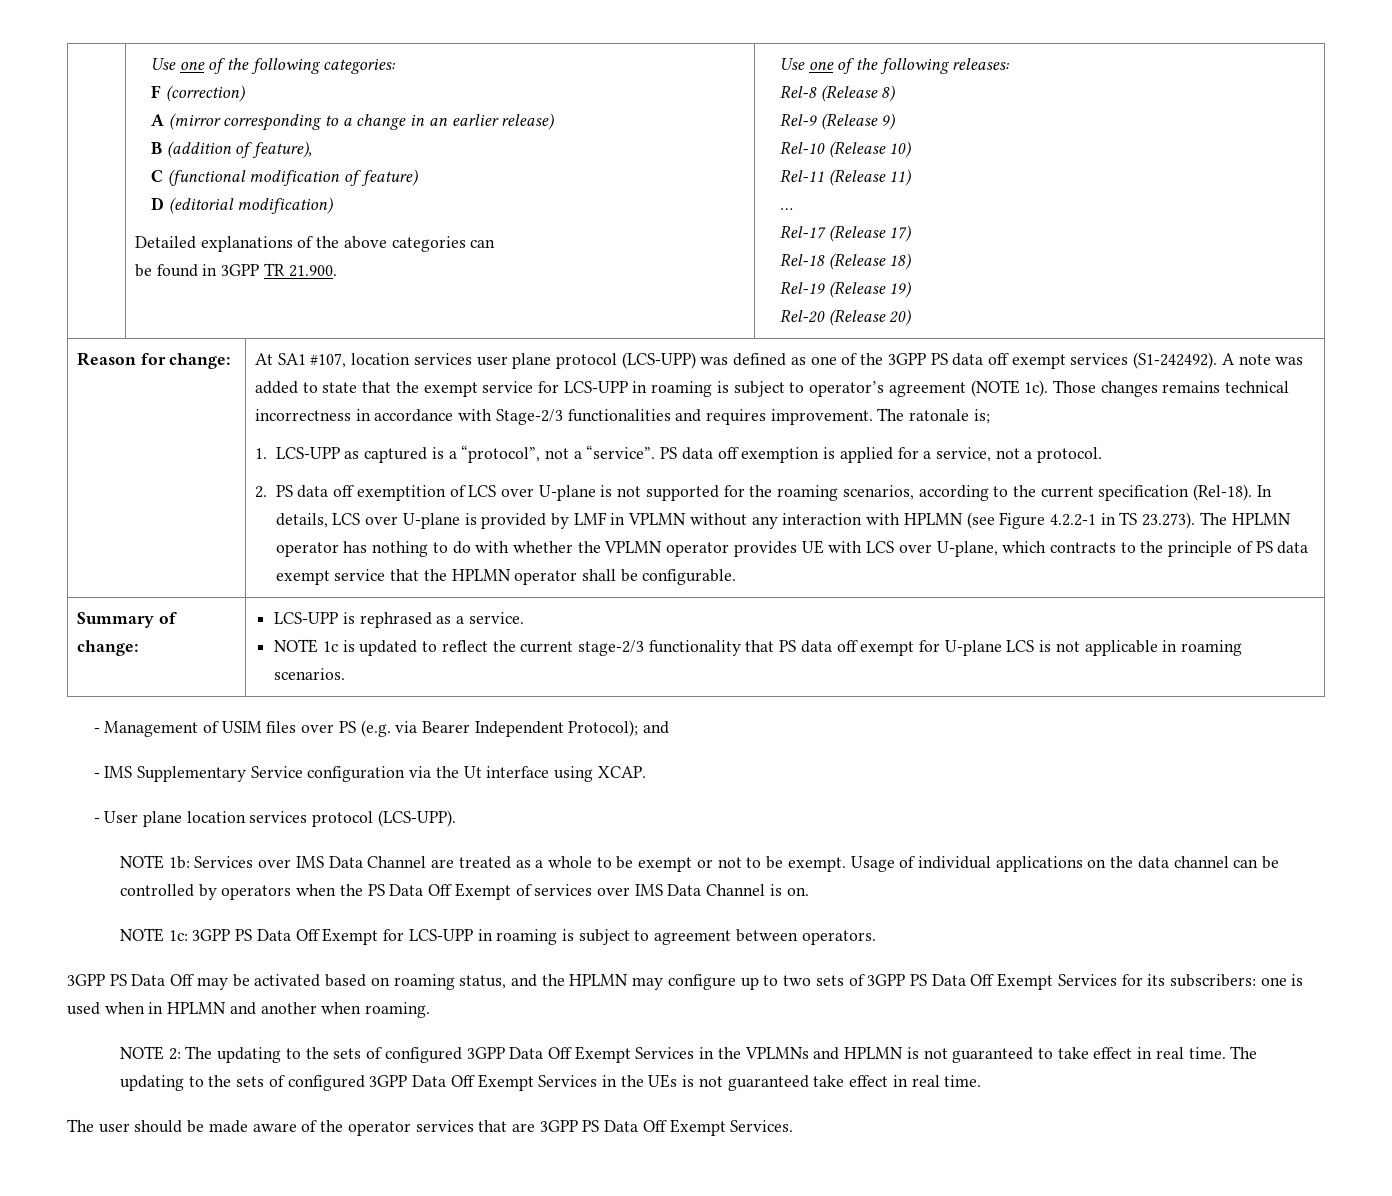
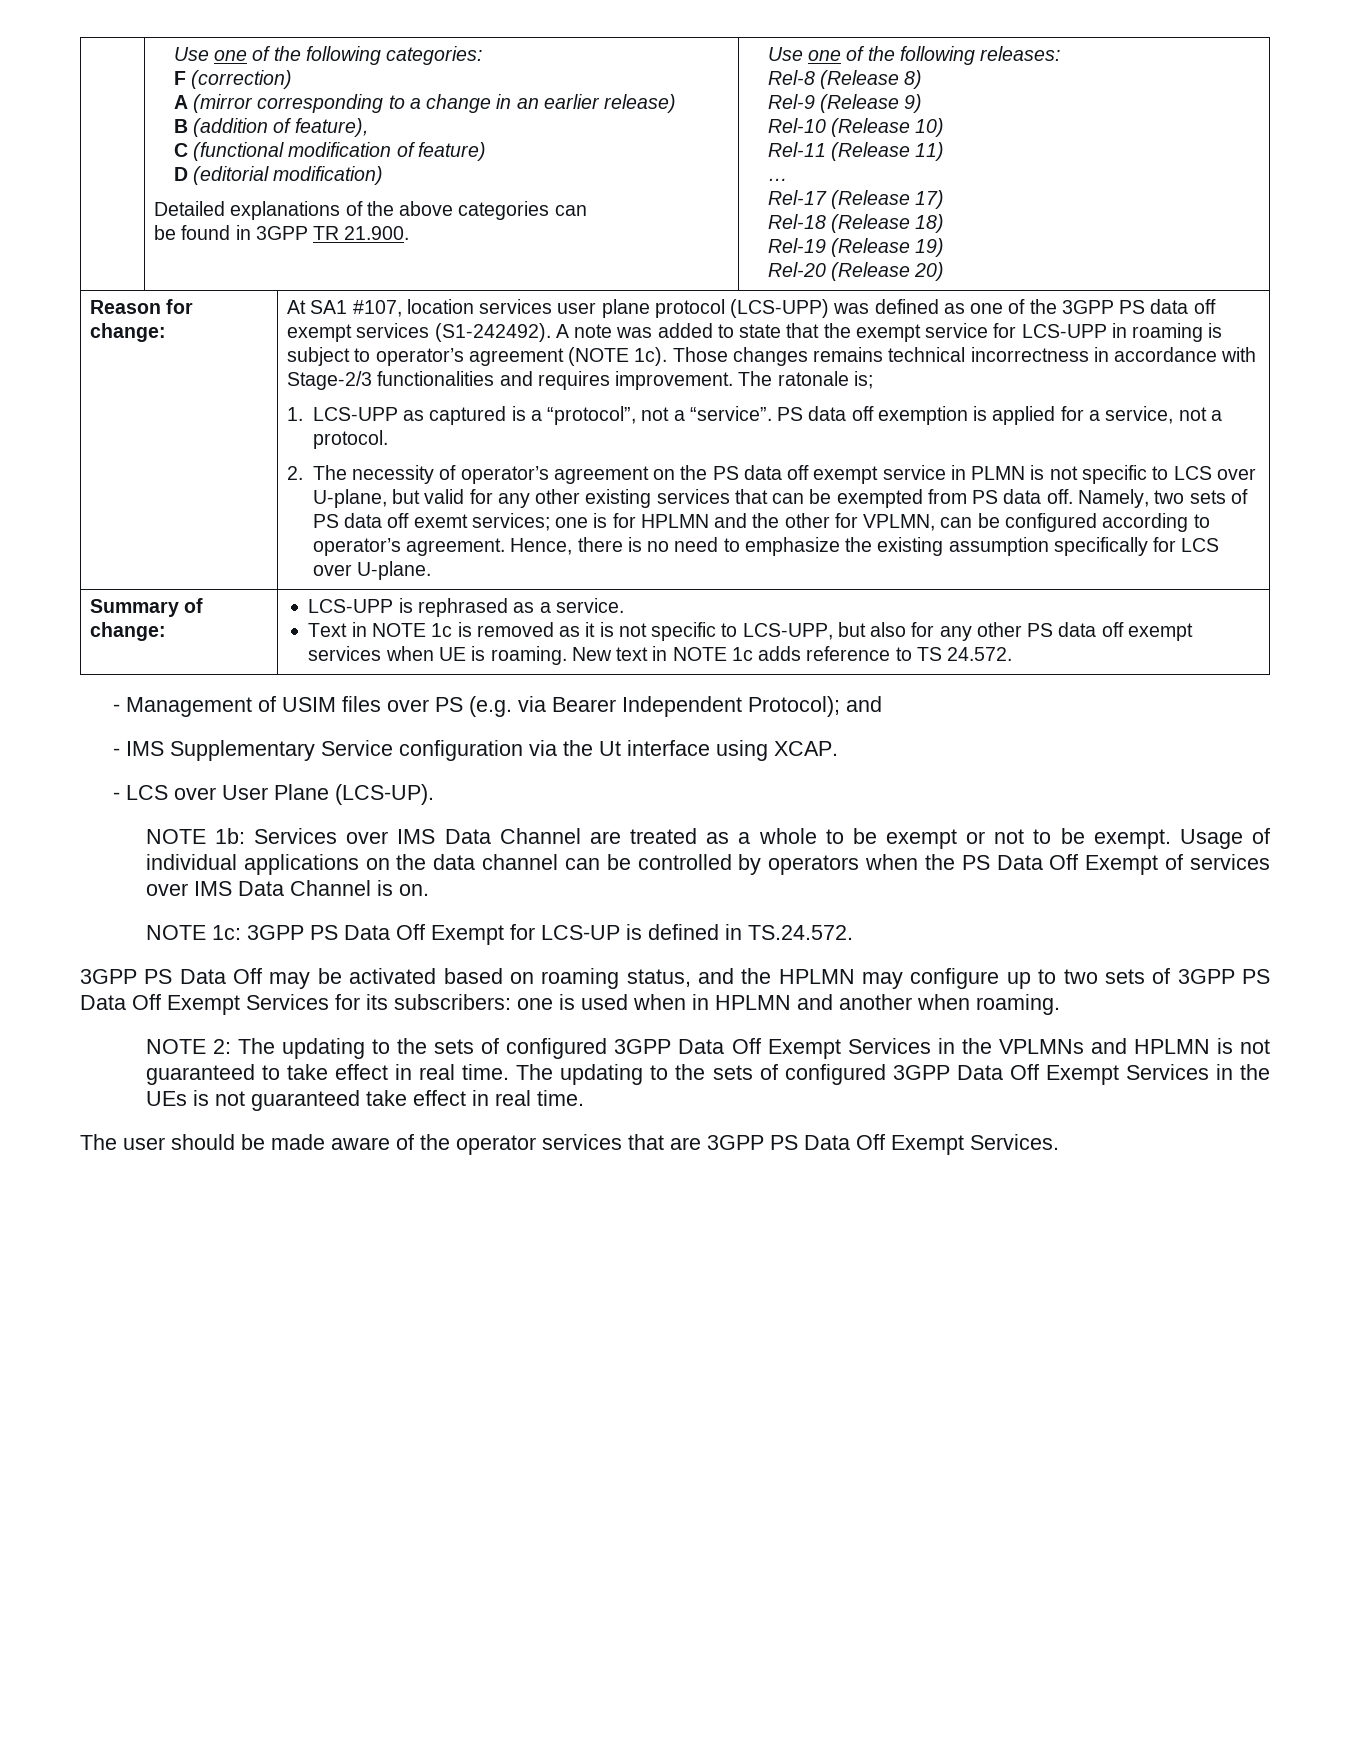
[275,484,1272,501] [275,512,1291,529] [275,540,1309,557] [275,569,737,585] PS data off exemptition of LCS over U-plane is not supported for the roaming scenarios, according to the current specification (Rel-18). In details, LCS over U-plane is provided by LMF in VPLMN without any interaction with HPLMN (see Figure 4.2.2-1 in TS 23.273). The HPLMN operator has nothing to do with whether the VPLMN operator provides UE with LCS over U-plane, which contracts to the principle of PS data exempt service that the HPLMN operator shall be configurable. -> [312,465,1256,484] [312,489,1248,508] [312,513,1210,532] [312,537,1220,556] [312,561,431,580] The necessity of operator’s agreement on the PS data off exempt service in PLMN is not specific to LCS over U-plane, but valid for any other existing services that can be exempted from PS data off. Namely, two sets of PS data off exemt services; one is for HPLMN and the other for VPLMN, can be configured according to operator’s agreement. Hence, there is no need to emphasize the existing assumption specifically for LCS over U-plane.
(524, 618) none -> [308,622,367,637] Text in
[359,640,1243,656] [274,668,346,680] updated to reflect the current stage-2/3 functionality that PS data off exempt for U-plane LCS is not applicable in roaming scenarios. -> [476,622,1193,641] [308,646,1013,665] removed as it is not specific to LCS-UPP, but also for any other PS data off exempt services when UE is roaming. New text in NOTE 1c adds reference to TS 24.572.
[104,810,456,827] User plane location services protocol (LCS-UPP). -> [125,784,434,805] LCS over User Plane (LCS-UP).
[408,929,876,945] LCS-UPP in roaming is subject to agreement between operators. -> [540,924,853,940] LCS-UP is defined in TS.24.572.

